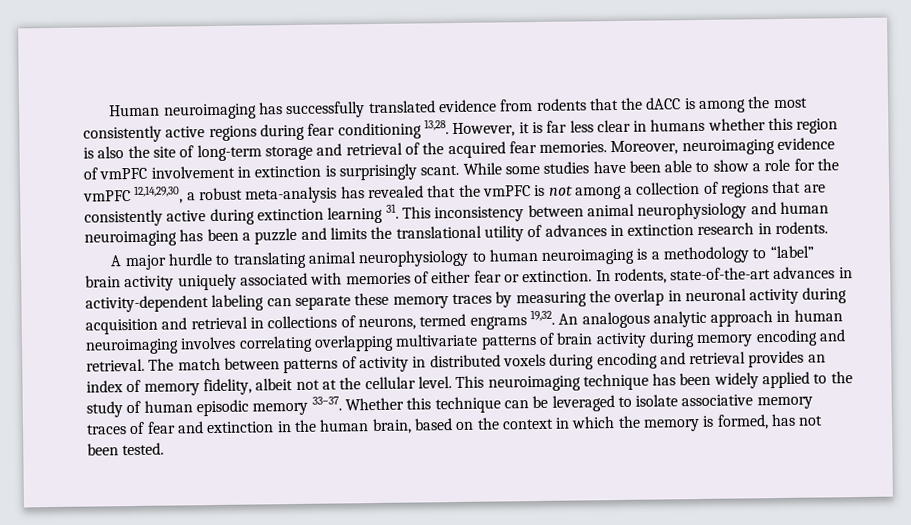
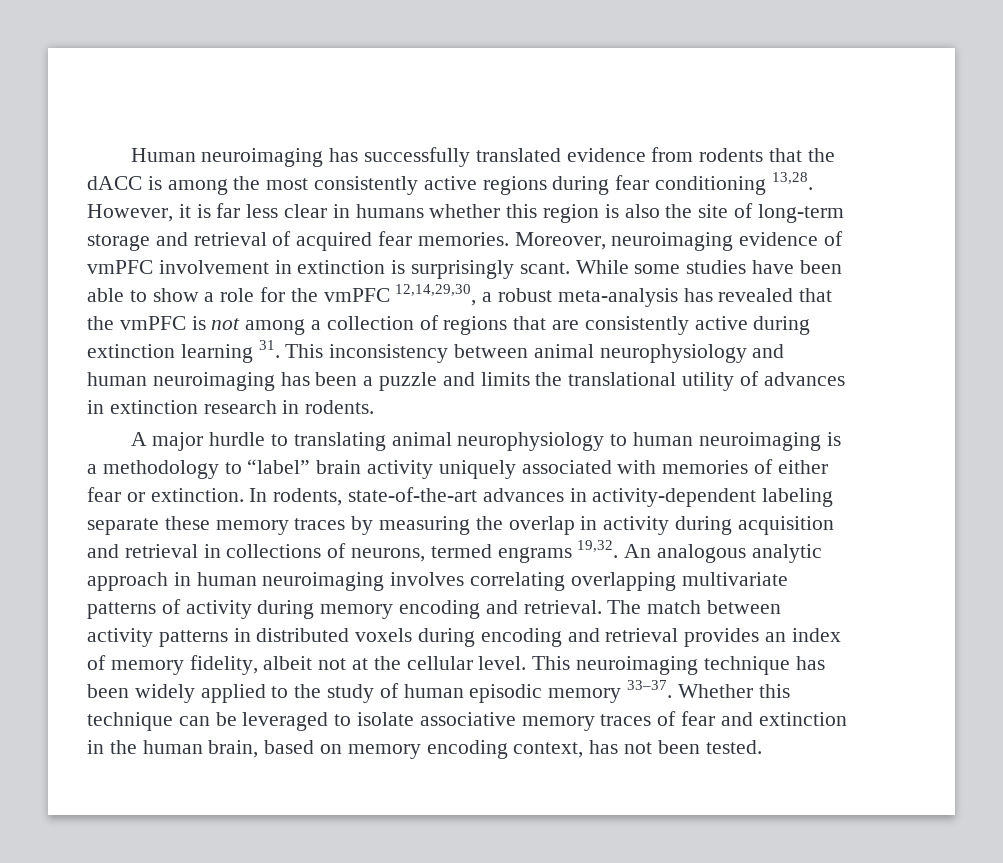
[422,142,445,155] the -> (292, 238) none
[266,298,292,307] can -> (834, 497) none
[684,288,747,302] neuronal -> (598, 523) none
[556,332,594,345] brain -> (181, 606) none
[283,356,409,374] patterns of activity -> [87,628,228,647] activity patterns
[476,414,769,432] the context in which the memory is formed, -> [347,740,584,759] memory encoding context,

